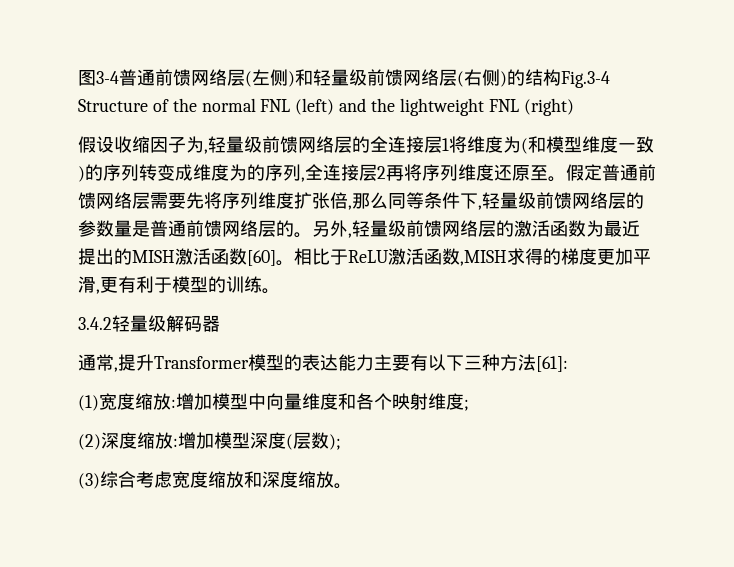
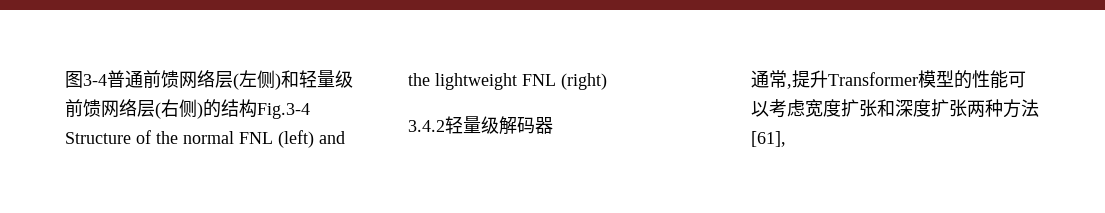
[78,136,654,154] [78,164,656,182] [78,192,644,210] [78,220,640,238] [78,248,651,266] [78,276,280,294] // 假设收缩因子为,轻量级前馈网络层的全连接层1将维度为(和模型维度一致)的序列转变成维度为的序列,全连接层2再将序列维度还原至。假定普通前馈网络层需要先将序列维度扩张倍,那么同等条件下,轻量级前馈网络层的参数量是普通前馈网络层的。另外,轻量级前馈网络层的激活函数为最近提出的MISH激活函数[60]。相比于ReLU激活函数,MISH求得的梯度更加平滑,更有利于模型的训练。 -> (607, 81) none
[302,354,568,372] [78,393,469,411] [78,432,341,450] [78,471,352,489] 表达能力主要有以下三种方法[61]: // (1)宽度缩放:增加模型中向量维度和各个映射维度; // (2)深度缩放:增加模型深度(层数); // (3)综合考虑宽度缩放和深度缩放。 -> [972,70,1026,89] [751,99,1039,118] [751,131,786,147] 性能可以考虑宽度扩张和深度扩张两种方法[61],

